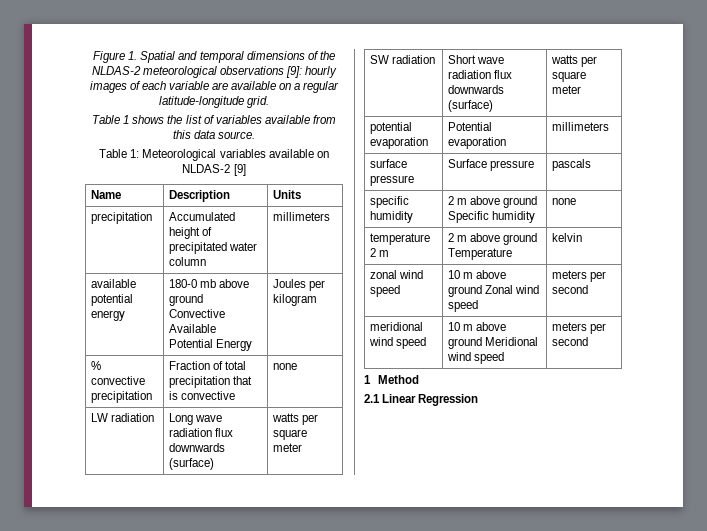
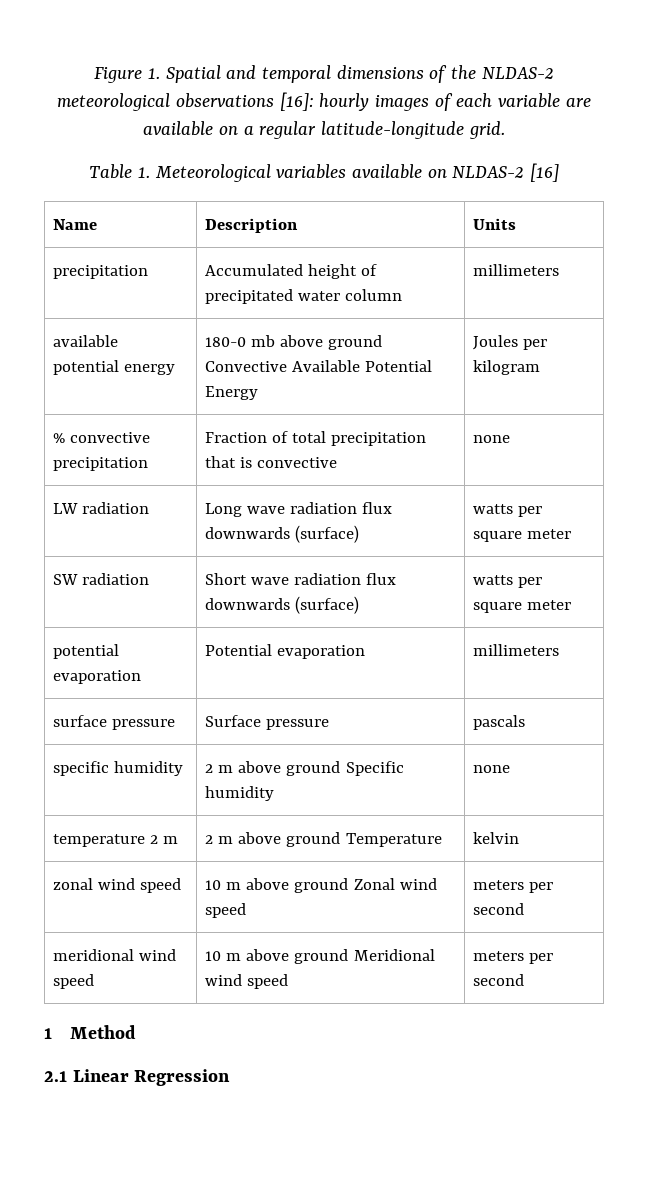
[286,66,303,78] [9]: -> [279,92,314,111] [16]:
[123,115,336,124] [172,130,256,139] [99,149,140,158] 1 shows the list of variables available from this data source. // Table 1: -> [137,167,150,178] 1.
[233,164,246,176] [9] -> [529,163,559,182] [16]

